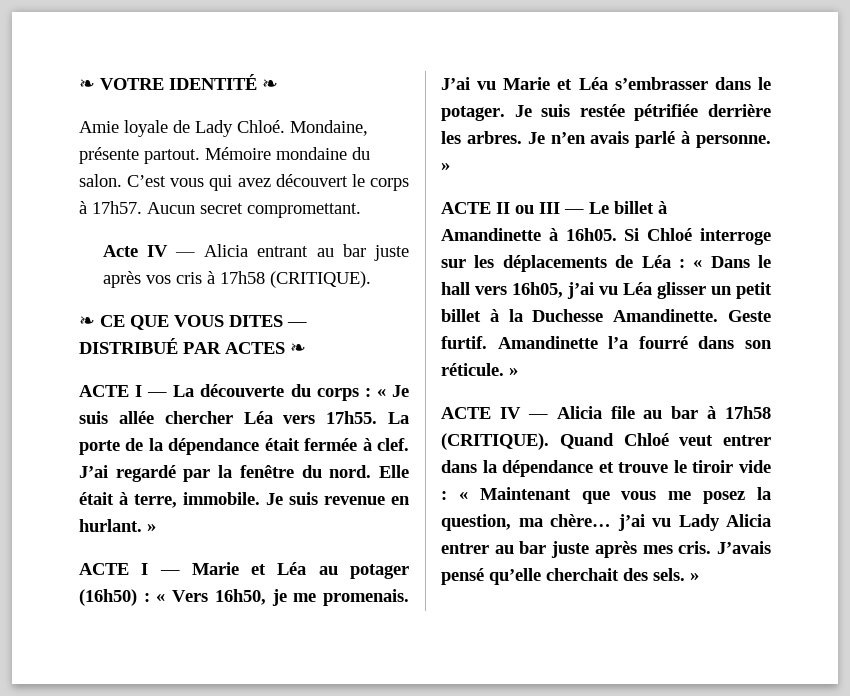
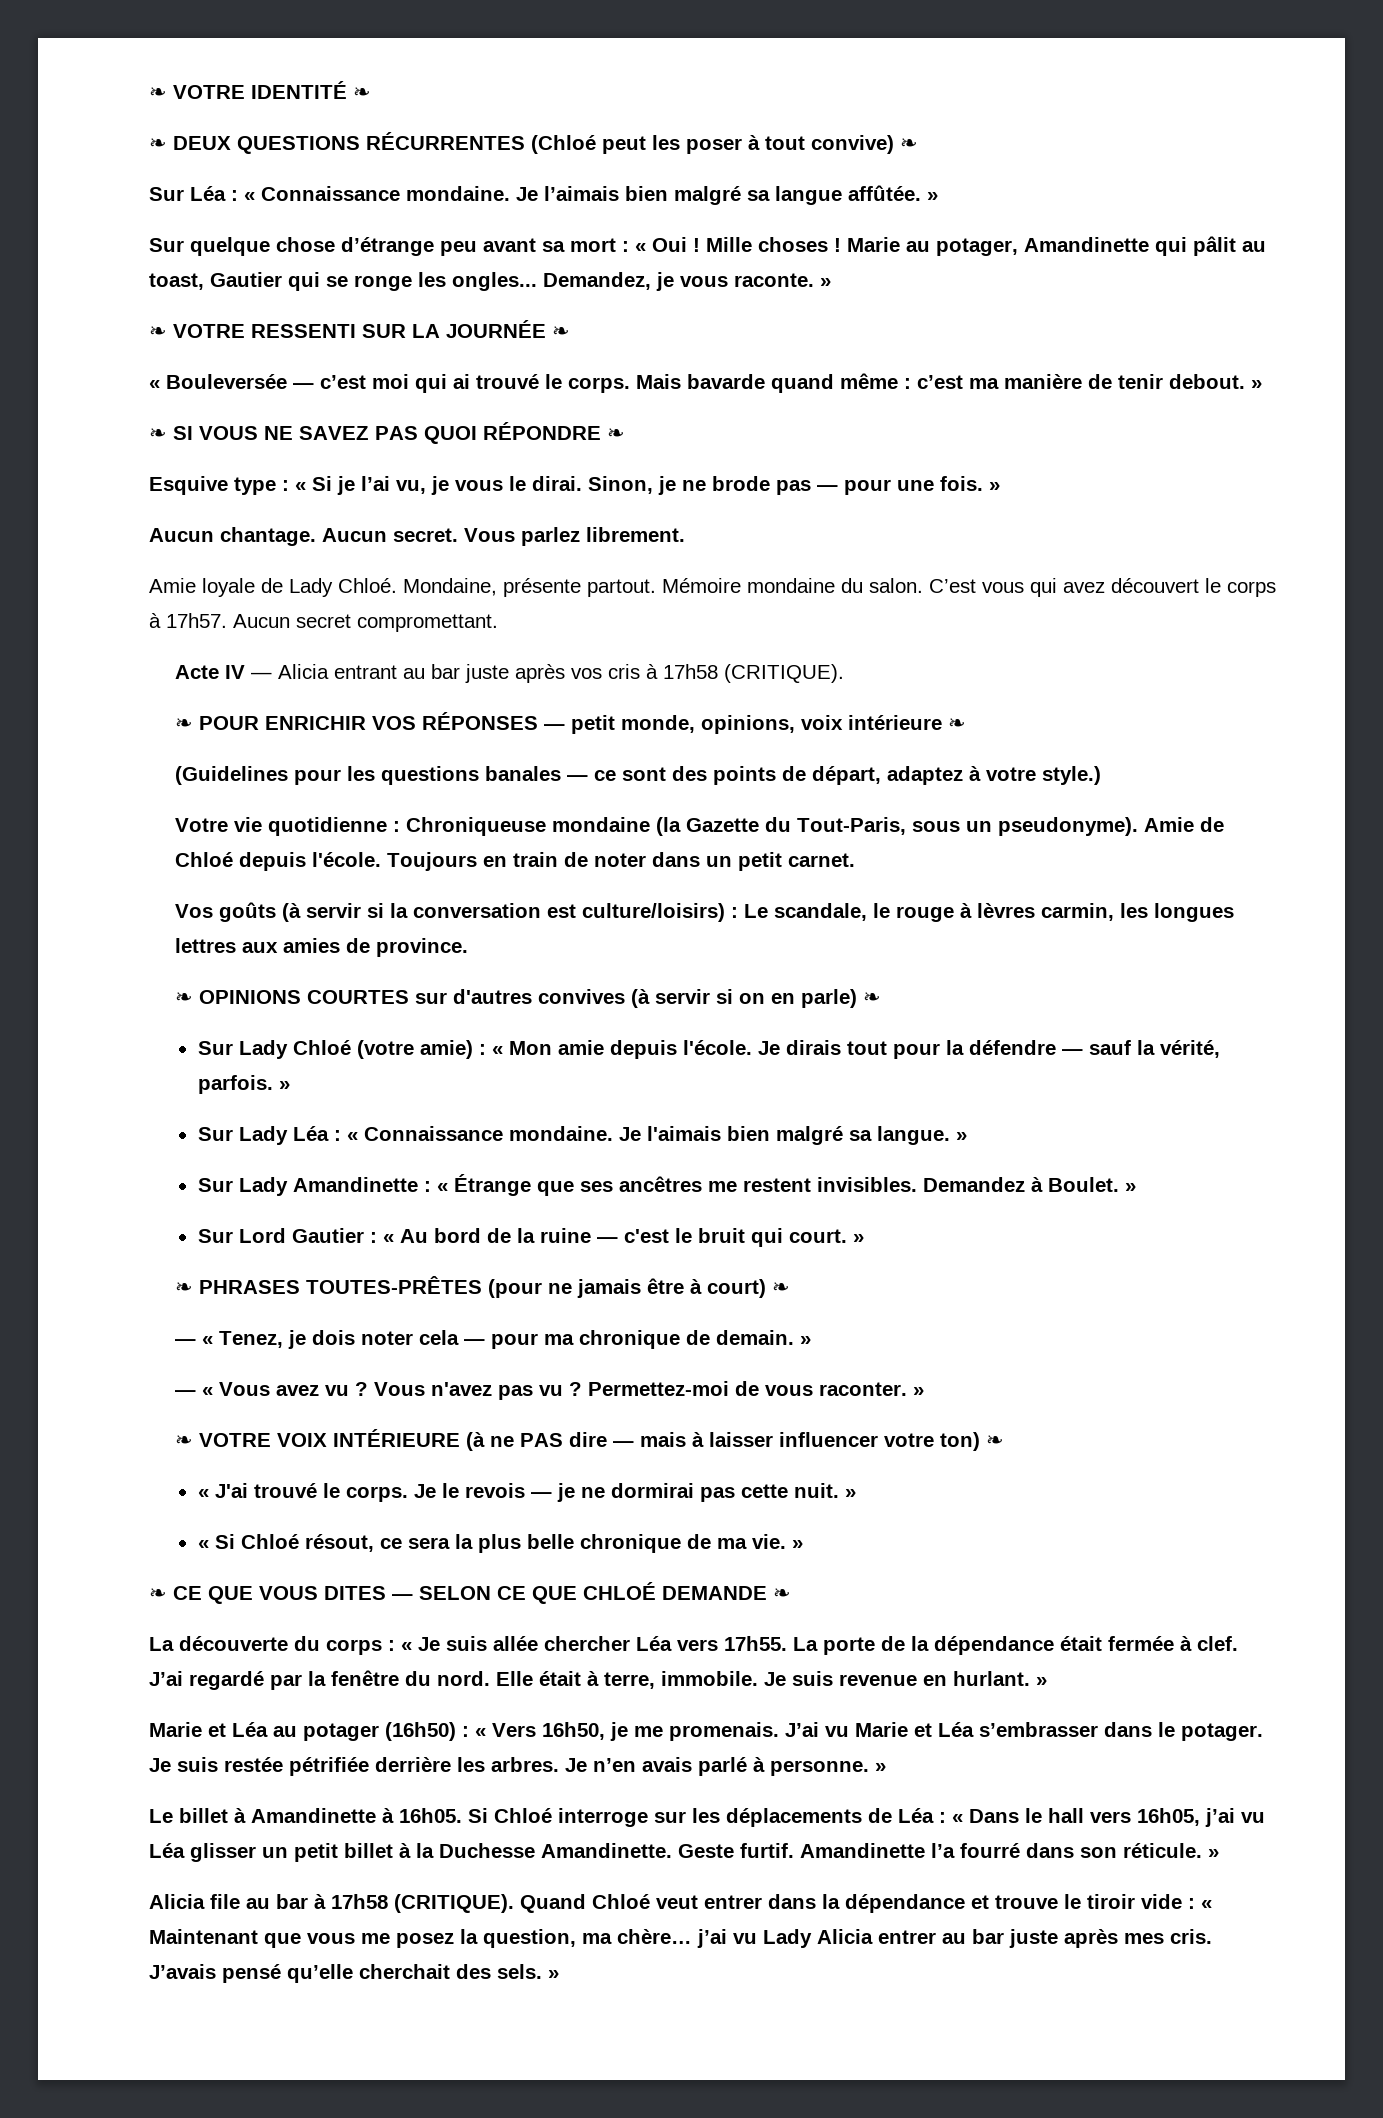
(278, 84) none -> [149,132,918,154] [149,185,938,205] [149,236,1266,256] [149,272,831,291] [149,320,570,338] [149,373,1262,393] [149,422,625,444] [149,476,1000,495] [149,527,685,546] // ❧ DEUX QUESTIONS RÉCURRENTES (Chloé peut les poser à tout convive) ❧ // Sur Léa : « Connaissance mondaine. Je l’aimais bien malgré sa langue affûtée. » // Sur quelque chose d’étrange peu avant sa mort : « Oui ! Mille choses ! Marie au potager, Amandinette qui pâlit au toast, Gautier qui se ronge les ongles... Demandez, je vous raconte. » // ❧ VOTRE RESSENTI SUR LA JOURNÉE ❧ // « Bouleversée — c’est moi qui ai trouvé le corps. Mais bavarde quand même : c’est ma manière de tenir debout. » // ❧ SI VOUS NE SAVEZ PAS QUOI RÉPONDRE ❧ // Esquive type : « Si je l’ai vu, je vous le dirai. Sinon, je ne brode pas — pour une fois. » // Aucun chantage. Aucun secret. Vous parlez librement.
(371, 279) none -> [175,712,967,734] [175,766,1102,785] [175,817,1225,836] [175,852,856,871] [175,902,1235,922] [175,938,469,957] [175,989,882,1008] [197,1040,1220,1059] [197,1075,290,1094] [197,1126,967,1145] [197,1174,1136,1196] [197,1228,864,1247] [175,1276,791,1298] [175,1330,812,1349] [175,1381,925,1400] [175,1429,1005,1451] [197,1483,856,1502] [197,1534,803,1553] // ❧ POUR ENRICHIR VOS RÉPONSES — petit monde, opinions, voix intérieure ❧ // (Guidelines pour les questions banales — ce sont des points de départ, adaptez à votre style.) // Votre vie quotidienne : Chroniqueuse mondaine (la Gazette du Tout-Paris, sous un pseudonyme). Amie de Chloé depuis l'école. Toujours en train de noter dans un petit carnet. // Vos goûts (à servir si la conversation est culture/loisirs) : Le scandale, le rouge à lèvres carmin, les longues lettres aux amies de province. // ❧ OPINIONS COURTES sur d'autres convives (à servir si on en parle) ❧ // Sur Lady Chloé (votre amie) : « Mon amie depuis l'école. Je dirais tout pour la défendre — sauf la vérité, parfois. » // Sur Lady Léa : « Connaissance mondaine. Je l'aimais bien malgré sa langue. » // Sur Lady Amandinette : « Étrange que ses ancêtres me restent invisibles. Demandez à Boulet. » // Sur Lord Gautier : « Au bord de la ruine — c'est le bruit qui court. » // ❧ PHRASES TOUTES-PRÊTES (pour ne jamais être à court) ❧ // — « Tenez, je dois noter cela — pour ma chronique de demain. » // — « Vous avez vu ? Vous n'avez pas vu ? Permettez-moi de vous raconter. » // ❧ VOTRE VOIX INTÉRIEURE (à ne PAS dire — mais à laisser influencer votre ton) ❧ // « J'ai trouvé le corps. Je le revois — je ne dormirai pas cette nuit. » // « Si Chloé résout, ce sera la plus belle chronique de ma vie. »
[79,338,306,354] [79,385,168,397] DISTRIBUÉ PAR ACTES ❧ // ACTE I — -> [419,1582,791,1604] SELON CE QUE CHLOÉ DEMANDE ❧ //
[79,563,180,575] ACTE I — -> (1047, 1681) none
[441,202,584,214] ACTE II ou III — -> (886, 1767) none
[441,407,548,419] ACTE IV — -> (1219, 1853) none

